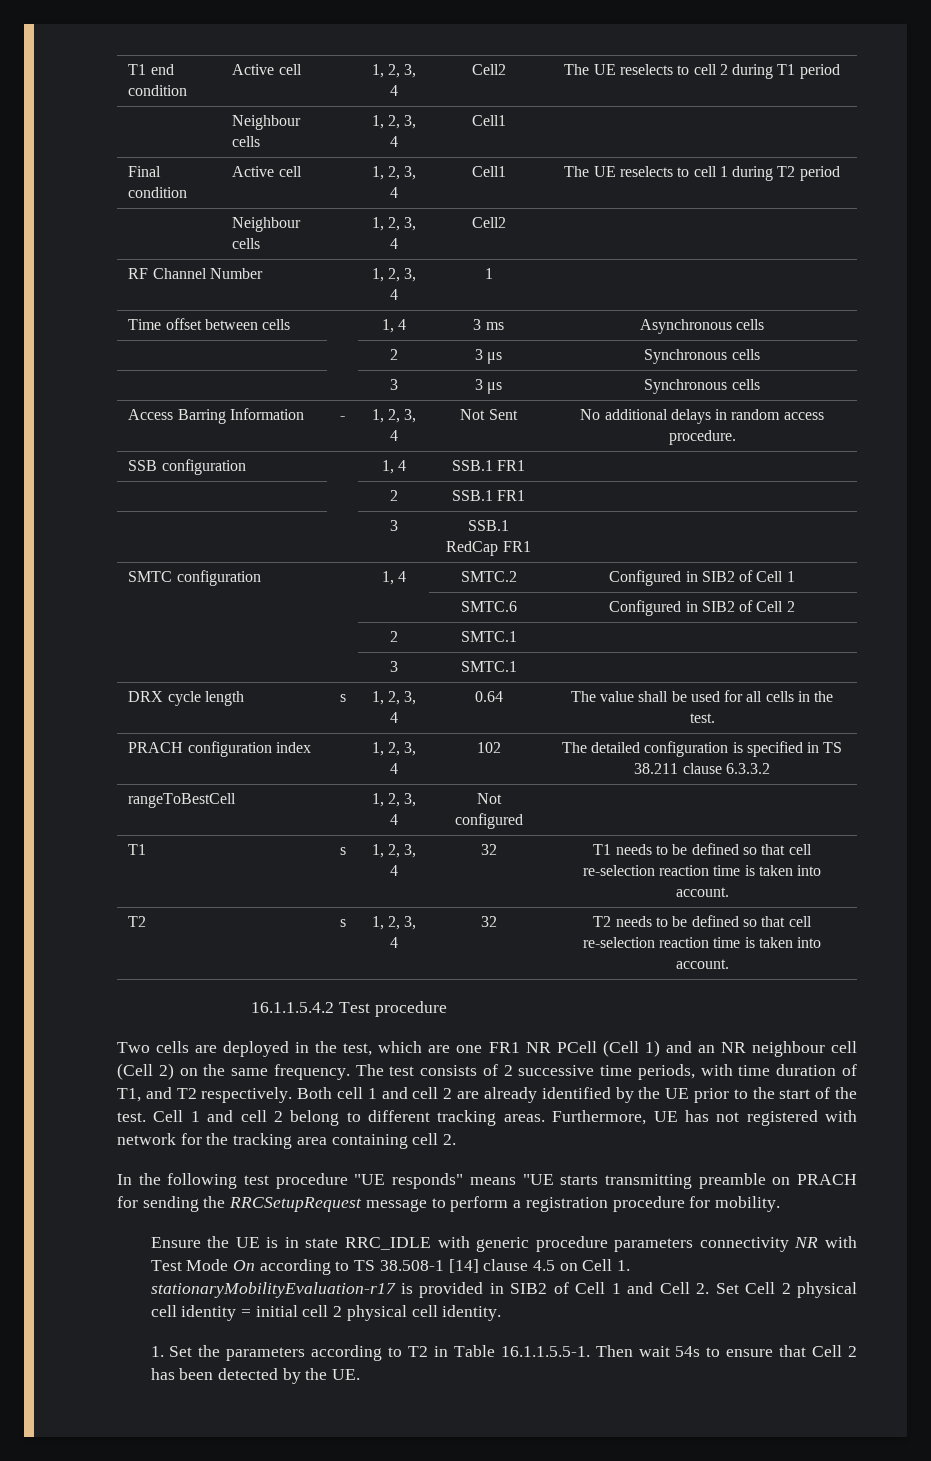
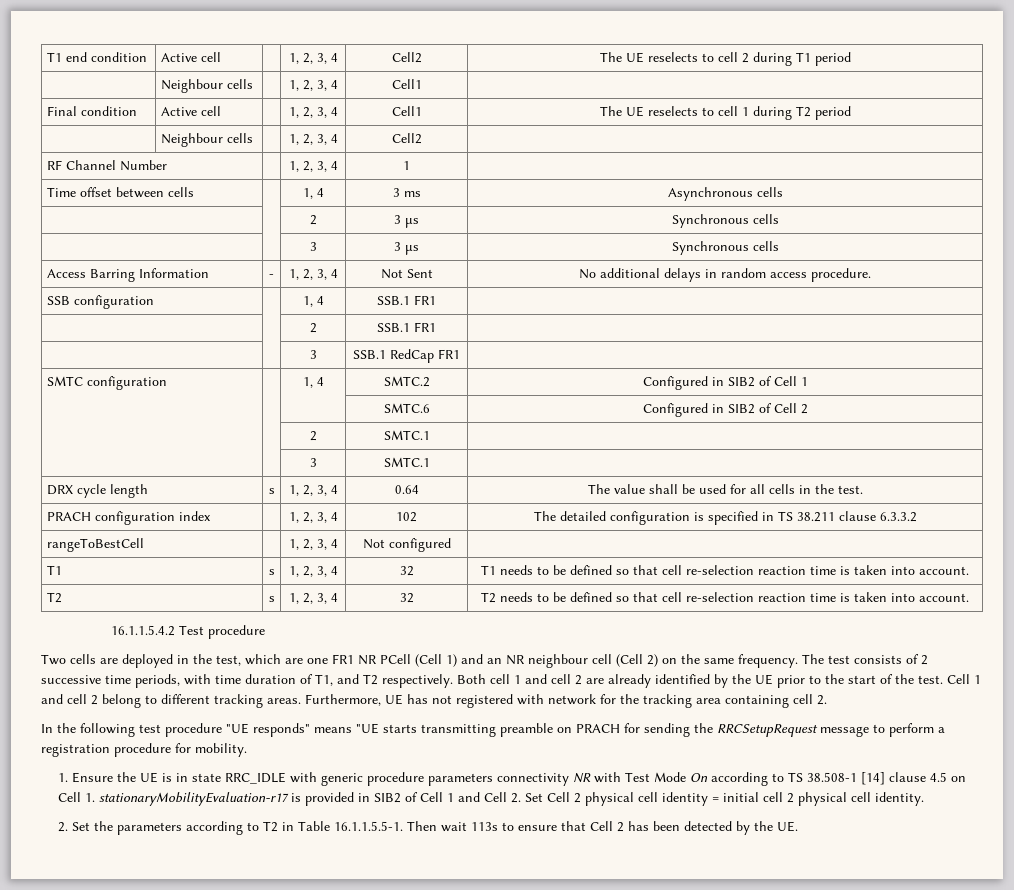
(780, 1204) none -> [58,773,69,782] 1.
[150,1346,164,1357] 1. -> [58,822,69,832] 2.
[675,1346,701,1357] 54s -> [471,822,499,831] 113s

